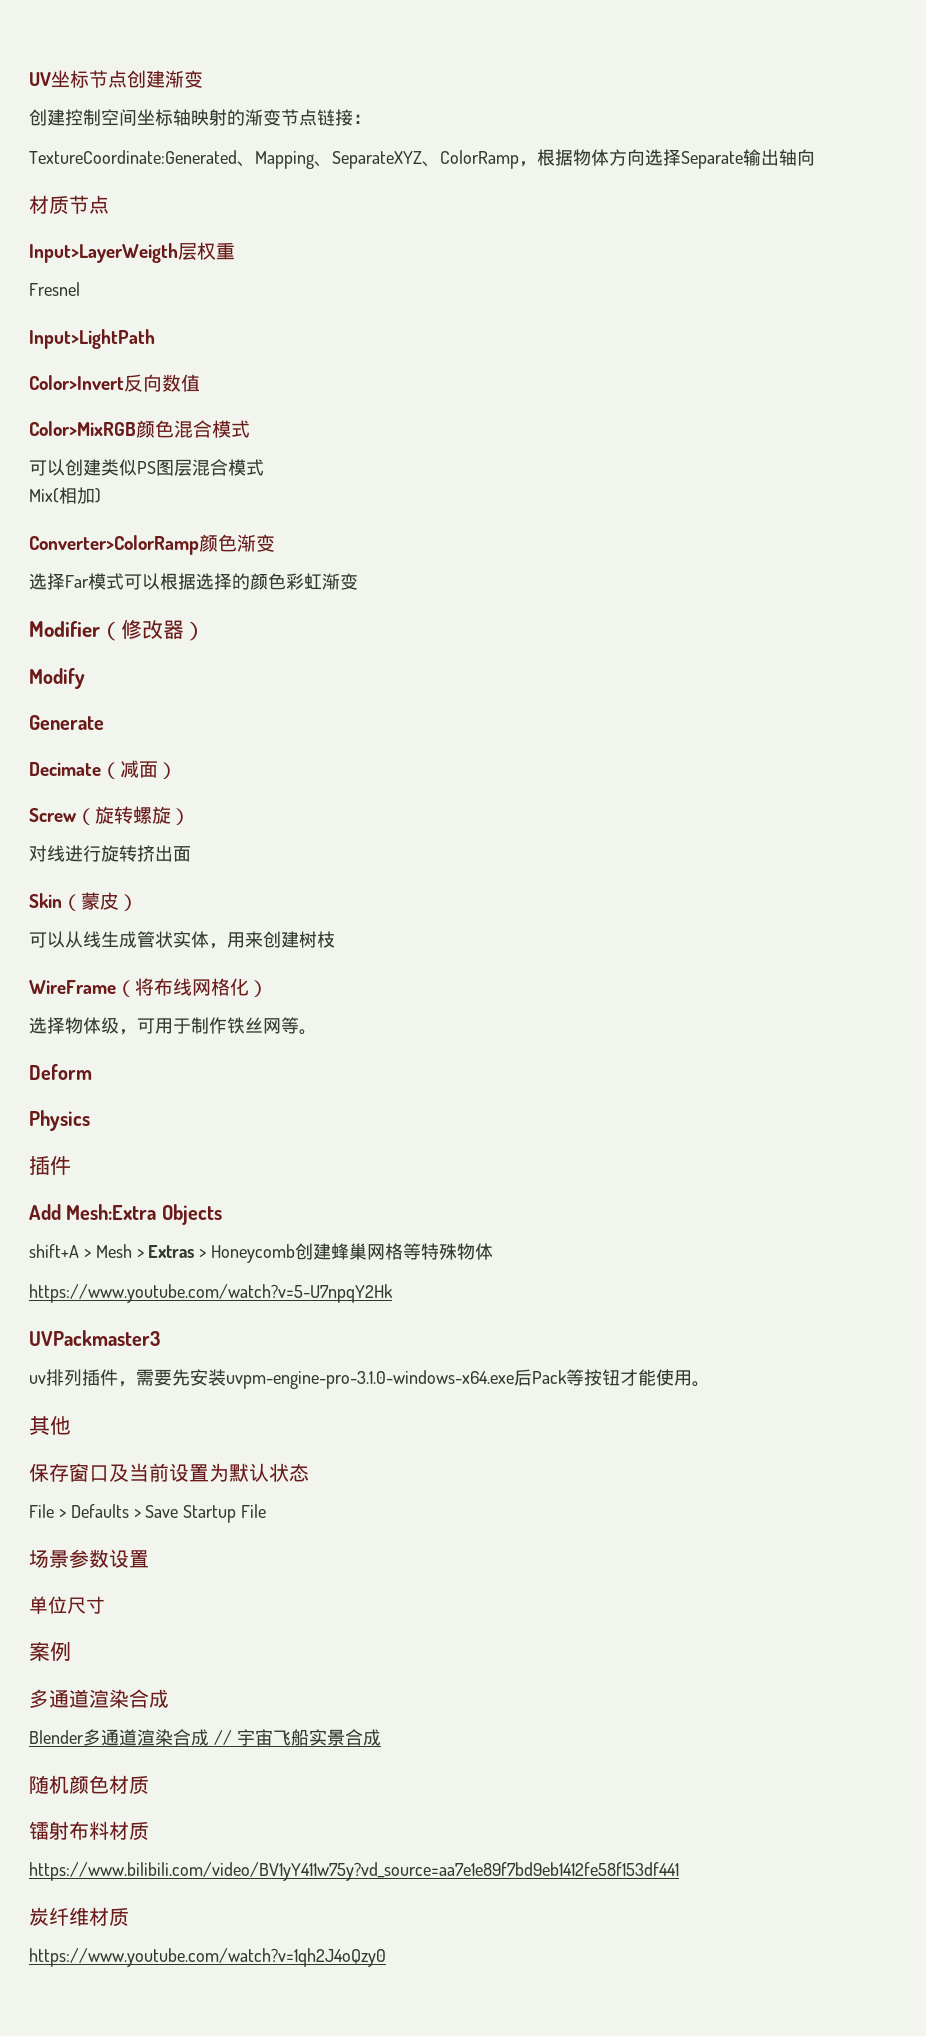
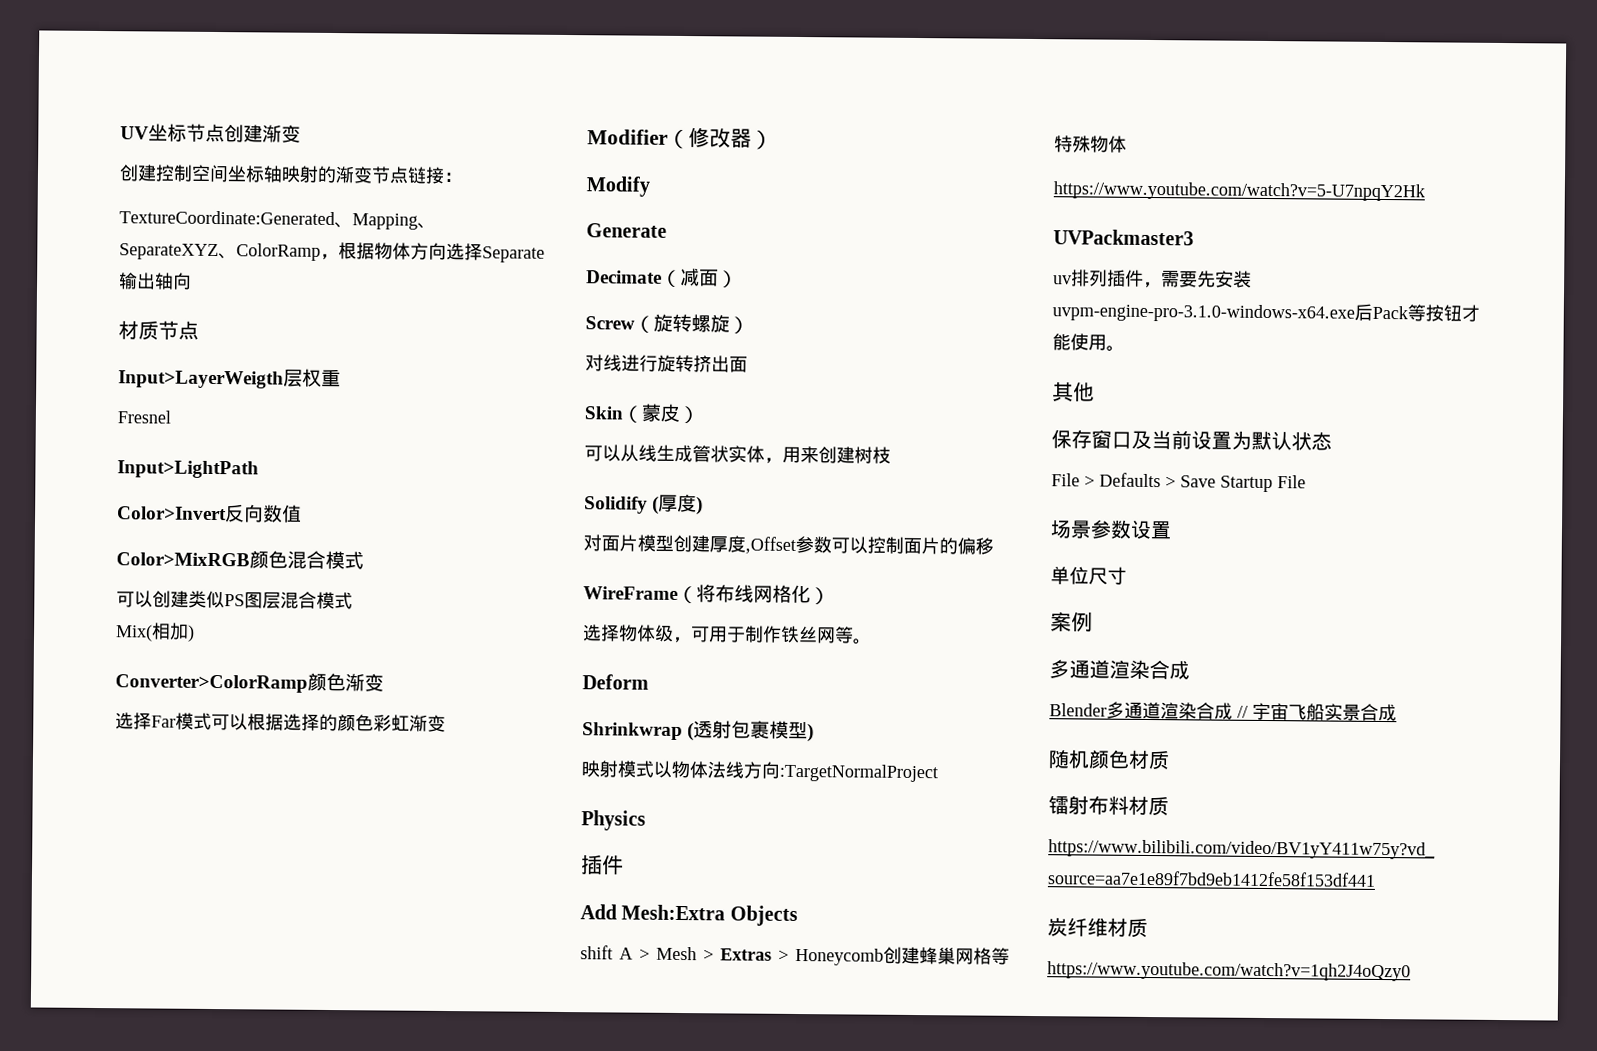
(335, 939) none -> [584,493,704,516] [583,534,994,555] // Solidify (厚度) // 对面片模型创建厚度,Offset参数可以控制面片的偏移
(92, 1072) none -> [582,720,815,743] [581,760,938,783] // Shrinkwrap (透射包裹模型) // 映射模式以物体法线方向:TargetNormalProject
[29,1244,79,1258] shift+A -> [580,945,633,960] shift A

